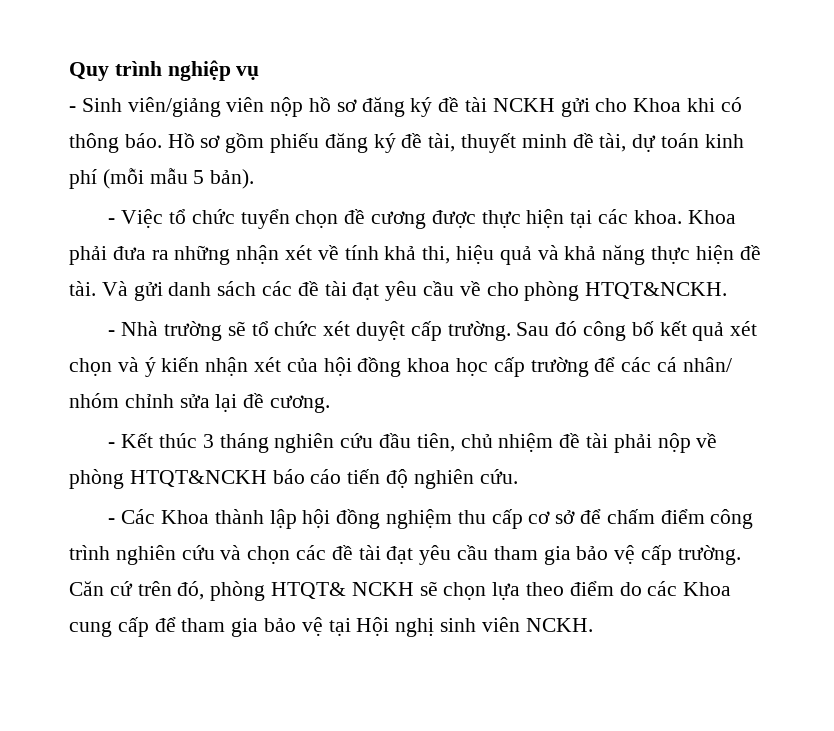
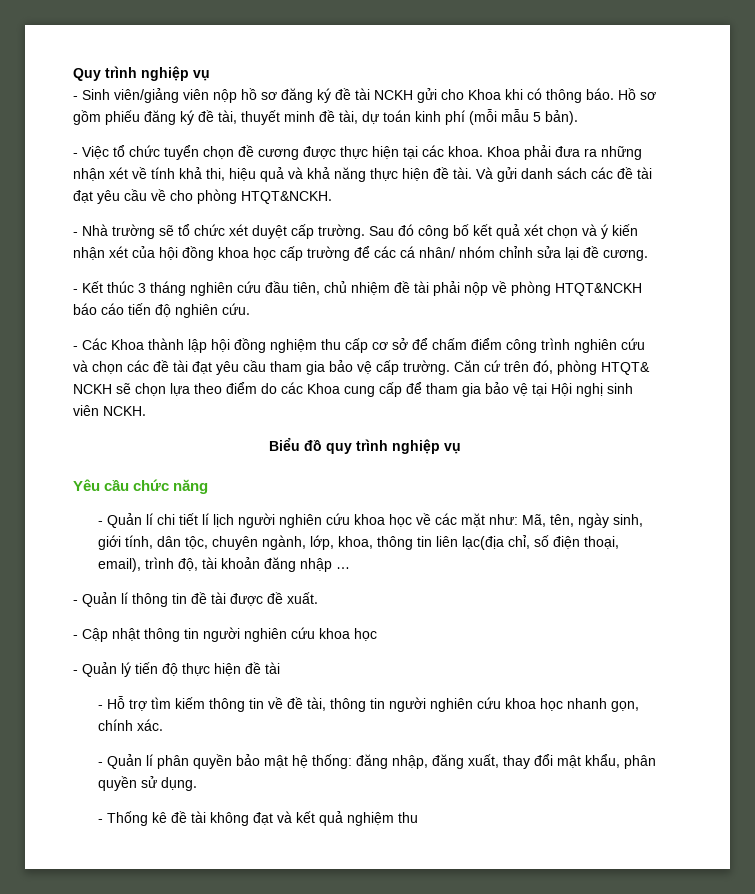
(593, 625) none -> [268,437,461,454] [73,479,209,494] [97,513,643,528] [97,535,619,550] [97,557,350,572] [73,592,318,607] [73,627,377,642] [73,662,280,677] [97,696,639,712] [97,719,163,731] [97,754,656,769] [97,776,197,791] [97,811,418,826] // Biểu đồ quy trình nghiệp vụ // Yêu cầu chức năng // - Quản lí chi tiết lí lịch người nghiên cứu khoa học về các mặt như: Mã, tên, ngày sinh, giới tính, dân tộc, chuyên ngành, lớp, khoa, thông tin liên lạc(địa chỉ, số điện thoại, email), trình độ, tài khoản đăng nhập … // - Quản lí thông tin đề tài được đề xuất. // - Cập nhật thông tin người nghiên cứu khoa học // - Quản lý tiến độ thực hiện đề tài // - Hỗ trợ tìm kiếm thông tin về đề tài, thông tin người nghiên cứu khoa học nhanh gọn, chính xác. // - Quản lí phân quyền bảo mật hệ thống: đăng nhập, đăng xuất, thay đổi mật khẩu, phân quyền sử dụng. // - Thống kê đề tài không đạt và kết quả nghiệm thu

